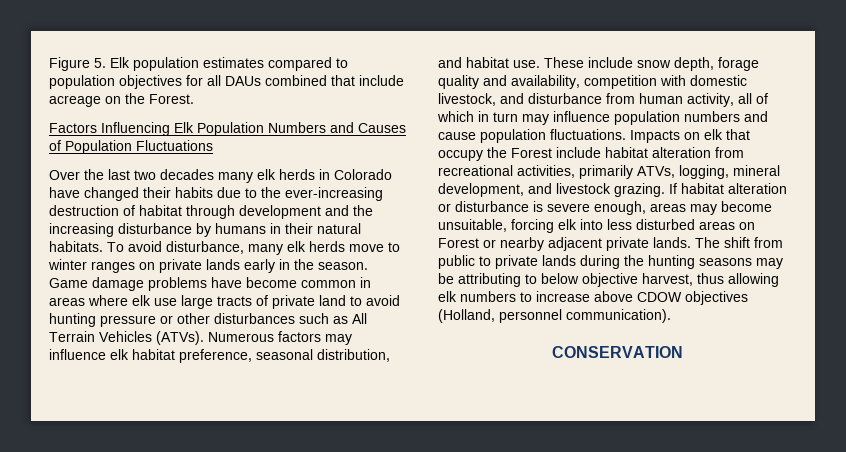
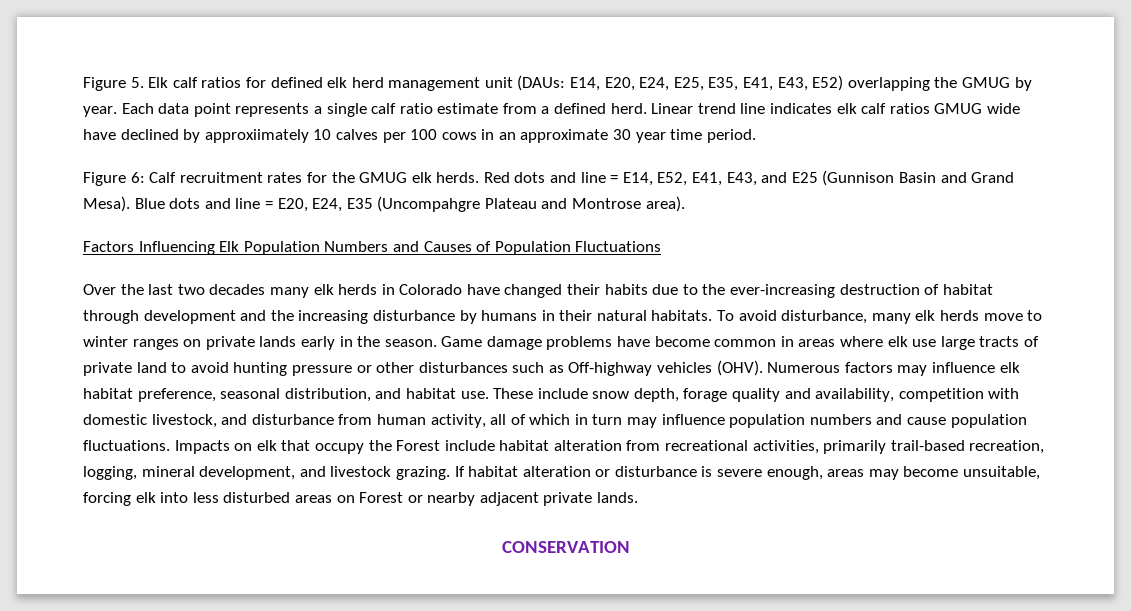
[133,57,348,71] [49,75,404,89] [49,93,194,107] population estimates compared to population objectives for all DAUs combined that include acreage on the Forest. -> [172,75,1032,91] [83,103,1020,117] [83,129,756,143] [83,170,1015,186] [83,196,685,212] calf ratios for defined elk herd management unit (DAUs: E14, E20, E24, E25, E35, E41, E43, E52) overlapping the GMUG by year. Each data point represents a single calf ratio estimate from a defined herd. Linear trend line indicates elk calf ratios GMUG wide have declined by approxiimately 10 calves per 100 cows in an approximate 30 year time period. // Figure 6: Calf recruitment rates for the GMUG elk herds. Red dots and line = E14, E52, E41, E43, and E25 (Gunnison Basin and Grand Mesa). Blue dots and line = E20, E24, E35 (Uncompahgre Plateau and Montrose area).
[352,313,367,324] [49,331,204,345] All Terrain Vehicles (ATVs). -> [568,360,763,376] Off-highway vehicles (OHV).
[637,166,675,178] ATVs, -> [890,440,1045,454] trail-based recreation,
[695,237,783,248] [438,255,783,269] [438,273,779,287] [438,291,748,305] [438,309,671,323] The shift from public to private lands during the hunting seasons may be attributing to below objective harvest, thus allowing elk numbers to increase above CDOW objectives (Holland, personnel communication). -> (639, 497) none

